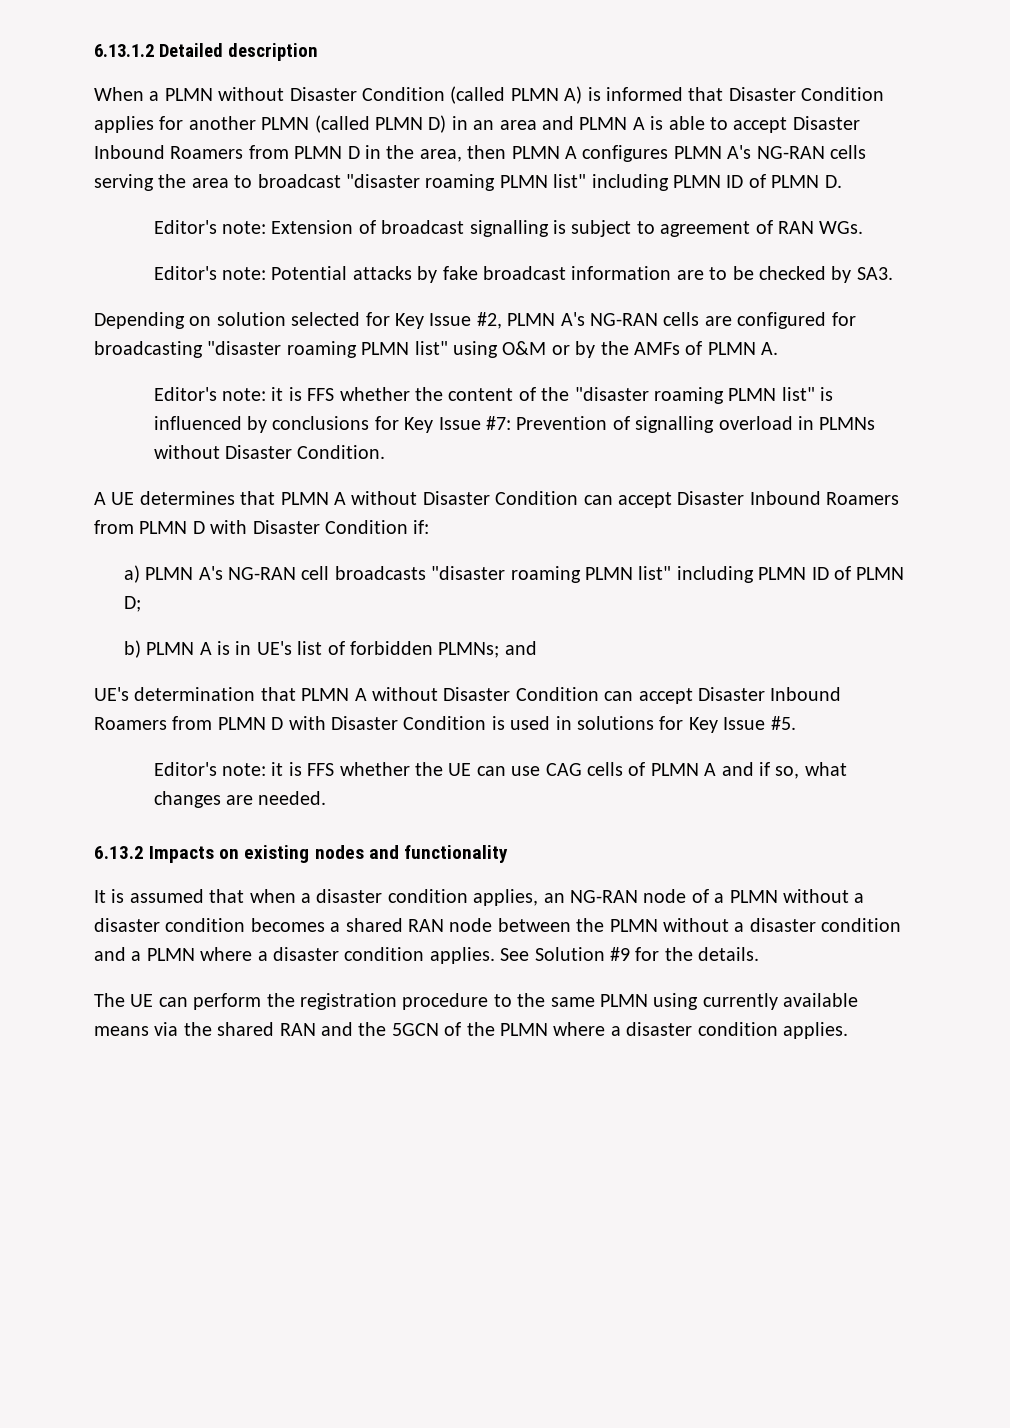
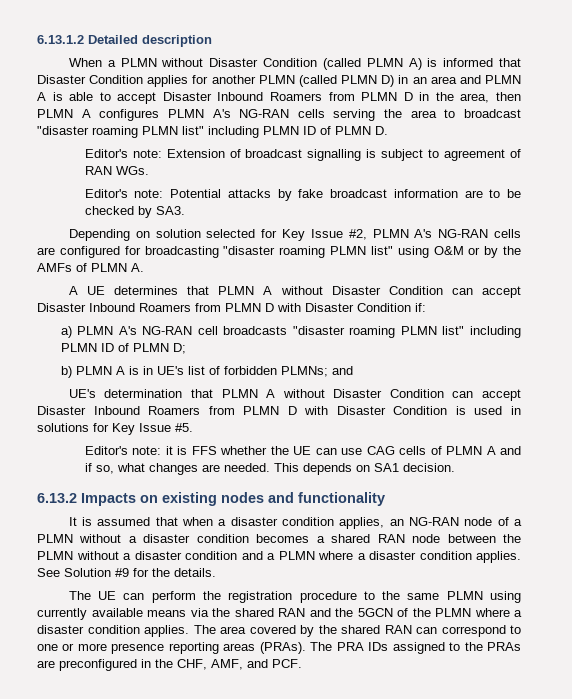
[153,387,834,404] [153,416,876,433] [153,445,386,459] // Editor's note: it is FFS whether the content of the "disaster roaming PLMN list" is influenced by conclusions for Key Issue #7: Prevention of signalling overload in PLMNs without Disaster Condition. -> (144, 267) none
(327, 798) none -> [273,463,455,475] This depends on SA1 decision.
(848, 1030) none -> [193,625,521,637] [37,642,521,654] [37,659,302,671] The area covered by the shared RAN can correspond to one or more presence reporting areas (PRAs). The PRA IDs assigned to the PRAs are preconfigured in the CHF, AMF, and PCF.

